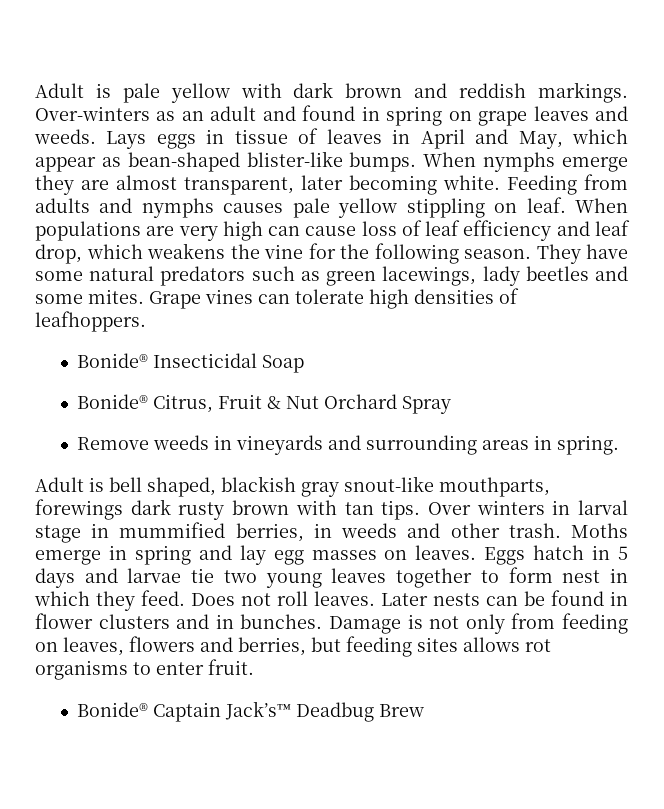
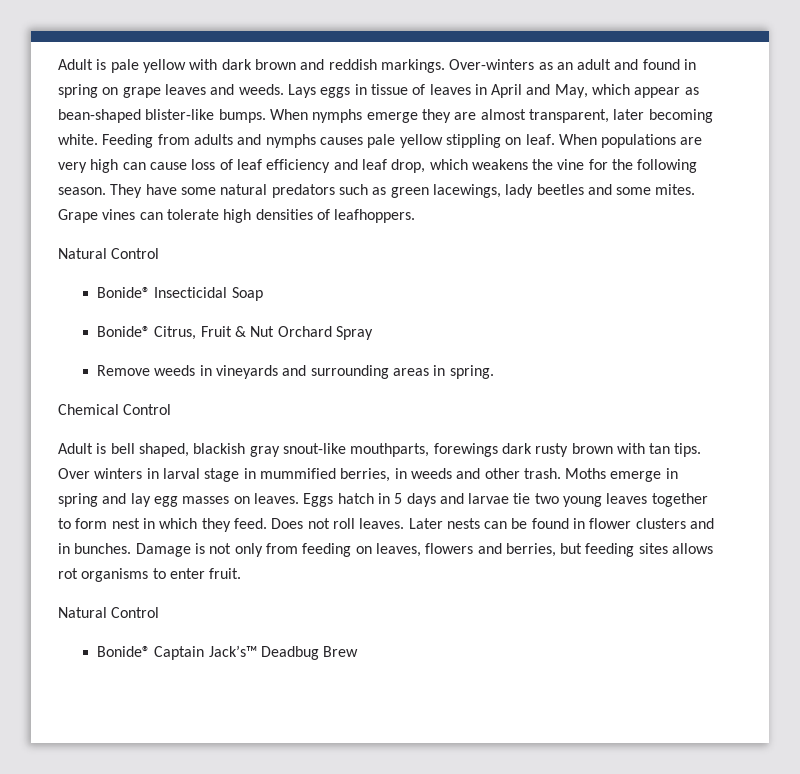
(146, 321) none -> [58,248,160,259] // Natural Control
(619, 445) none -> [58,404,172,415] // Chemical Control
(254, 667) none -> [58,607,160,618] // Natural Control

